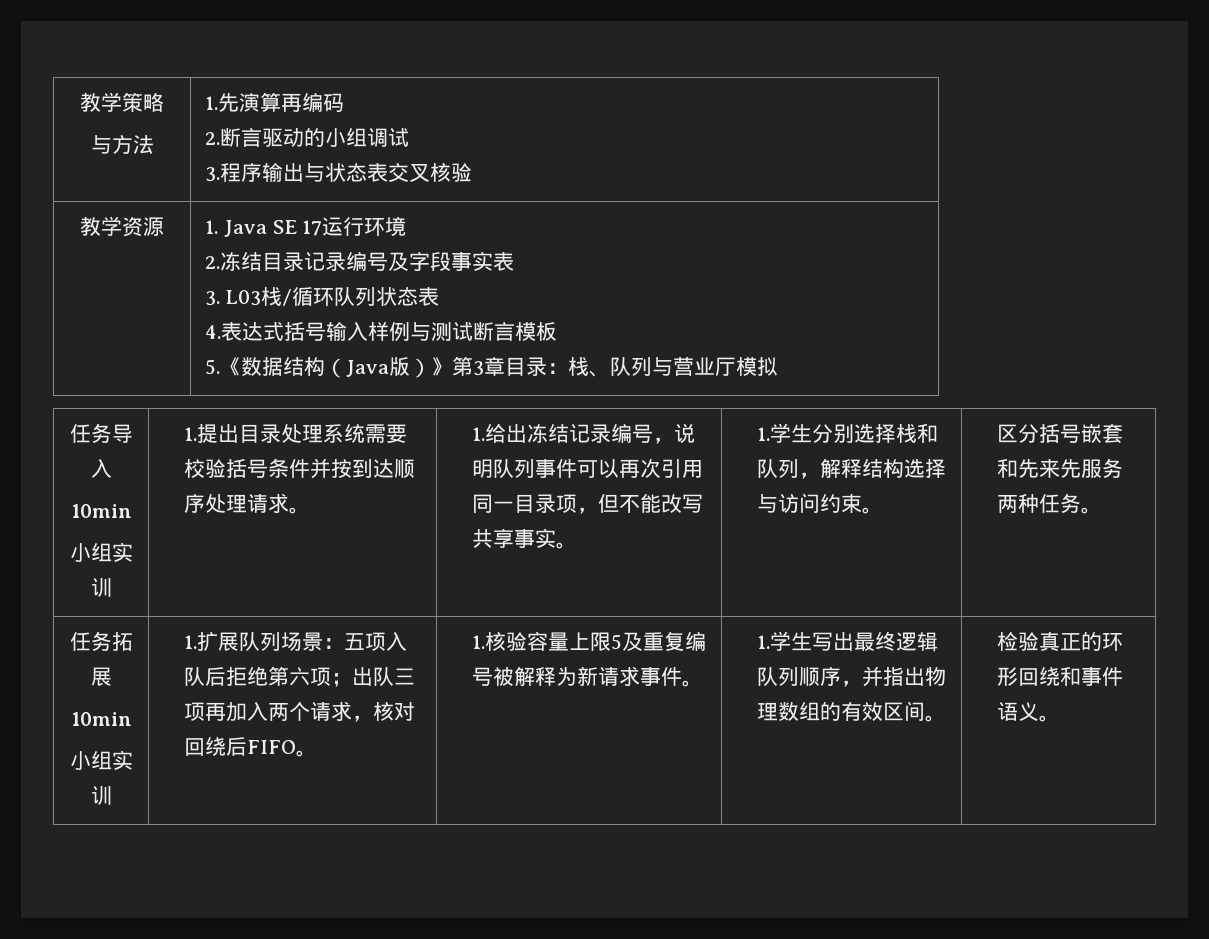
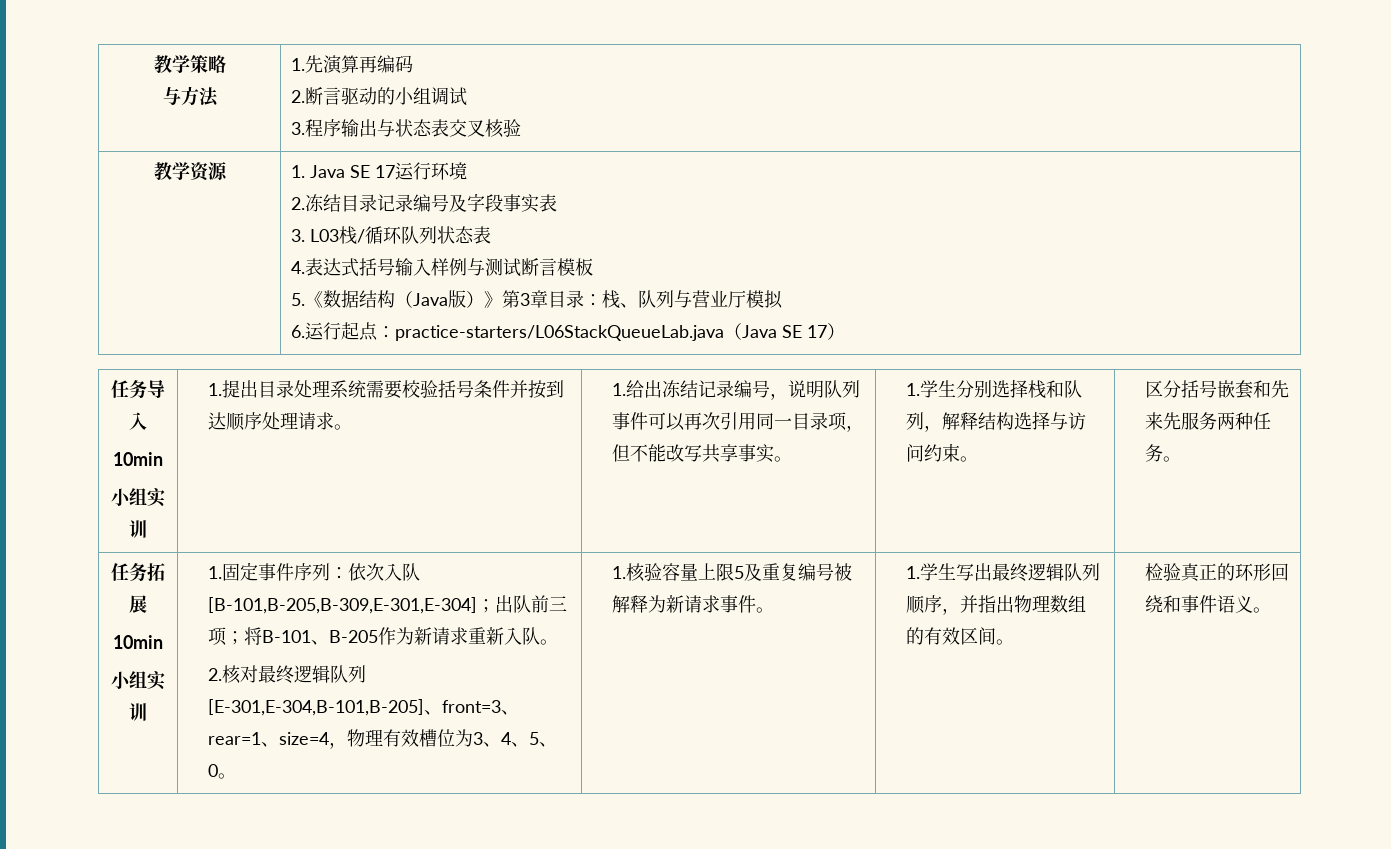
(779, 366) none -> [291,322,846,341] // 6.运行起点：practice-starters/L06StackQueueLab.java（Java SE 17）
[197,631,408,652] [184,666,416,687] [184,701,416,722] [184,737,297,756] 扩展队列场景：五项入队后拒绝第六项；出队三项再加入两个请求，核对回绕后FIFO -> [222,562,421,581] [208,595,568,614] [208,627,559,646] [208,665,367,684] [208,699,520,716] [208,729,558,749] [208,764,219,777] 固定事件序列：依次入队[B-101,B-205,B-309,E-301,E-304]；出队前三项；将B-101、B-205作为新请求重新入队。 // 2.核对最终逻辑队列[E-301,E-304,B-101,B-205]、front=3、rear=1、size=4，物理有效槽位为3、4、5、0

